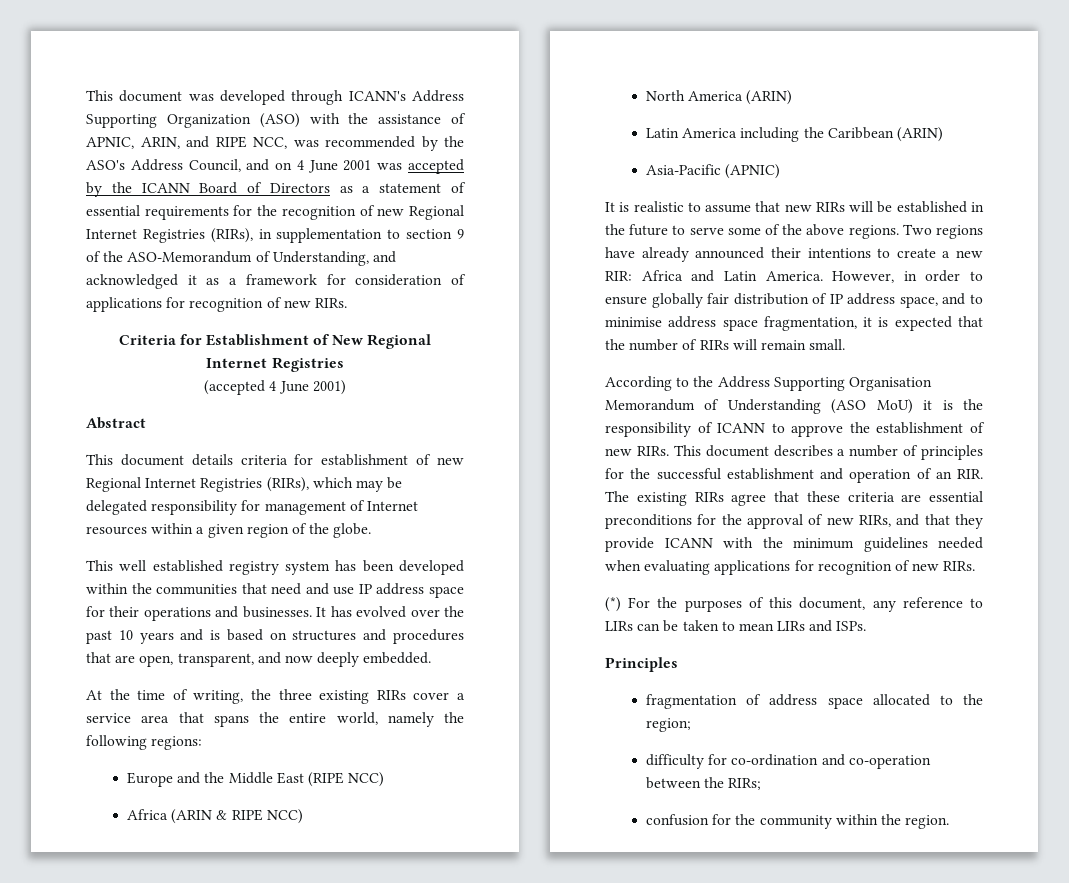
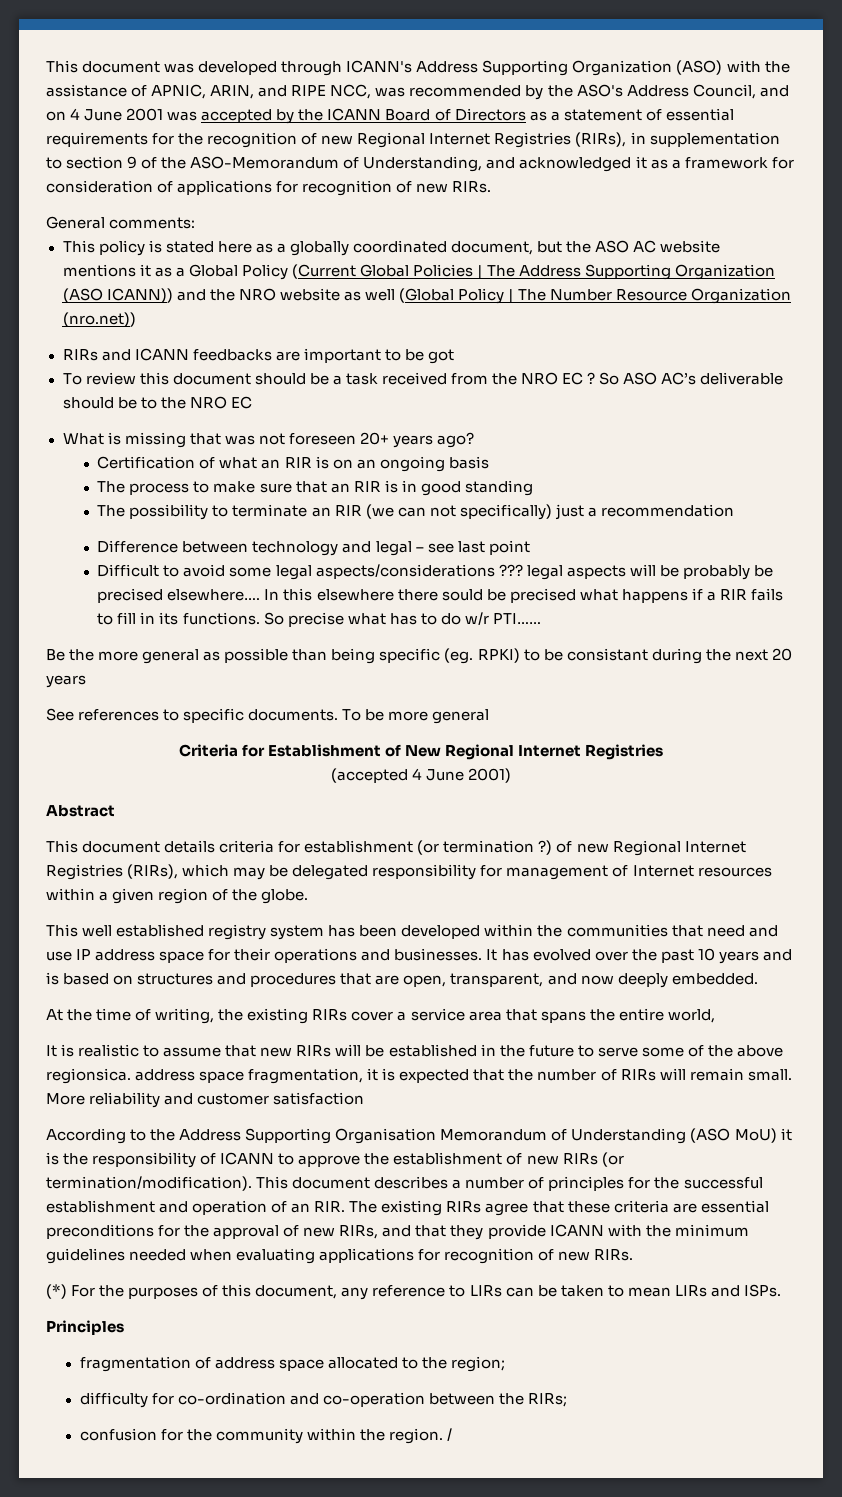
(347, 303) none -> [46,216,196,229] [62,240,721,256] [62,264,776,280] [62,288,792,304] [62,312,136,327] [62,348,454,364] [62,372,784,385] [62,396,252,409] [62,432,474,448] [97,456,489,472] [97,480,533,496] [97,504,734,520] [97,540,530,556] [97,564,773,580] [97,588,784,603] [97,612,541,627] [46,648,792,664] [46,675,86,688] [46,708,490,724] // General comments: // This policy is stated here as a globally coordinated document, but the ASO AC website mentions it as a Global Policy (Current Global Policies | The Address Supporting Organization (ASO ICANN)) and the NRO website as well (Global Policy | The Number Resource Organization (nro.net)) // RIRs and ICANN feedbacks are important to be got // To review this document should be a task received from the NRO EC ? So ASO AC’s deliverable should be to the NRO EC // What is missing that was not foreseen 20+ years ago? // Certification of what an RIR is on an ongoing basis // The process to make sure that an RIR is in good standing // The possibility to terminate an RIR (we can not specifically) just a recommendation // Difference between technology and legal – see last point // Difficult to avoid some legal aspects/considerations ??? legal aspects will be probably be precised elsewhere…. In this elsewhere there sould be precised what happens if a RIR fails to fill in its functions. So precise what has to do w/r PTI…… // Be the more general as possible than being specific (eg. RPKI) to be consistant during the next 20 years // See references to specific documents. To be more general
(409, 460) none -> [417,840,553,855] (or termination ?)
[278,689,312,700] three -> (244, 1015) none
[387,712,464,727] [86,735,203,750] [126,772,385,787] [126,809,303,824] [645,90,793,105] [645,127,943,142] [645,164,781,179] namely the following regions: // Europe and the Middle East (RIPE NCC) // Africa (ARIN & RIPE NCC) // North America (ARIN) // Latin America including the Caribbean (ARIN) // Asia-Pacific (APNIC) -> (715, 1016) none
[848,224,983,239] [605,247,983,262] [605,270,983,283] [605,293,983,308] [605,317,662,327] regions. Two regions have already announced their intentions to create a new RIR: Africa and Latin America. However, in order to ensure globally fair distribution of IP address space, and to minimise -> [46,1068,131,1084] regionsica.
(846, 344) none -> [46,1092,365,1108] More reliability and customer satisfaction
[636,446,669,456] RIRs. -> [562,1152,624,1167] [46,1176,252,1191] RIRs (or termination/modification).
(950, 822) none -> [447,1428,453,1441] /

